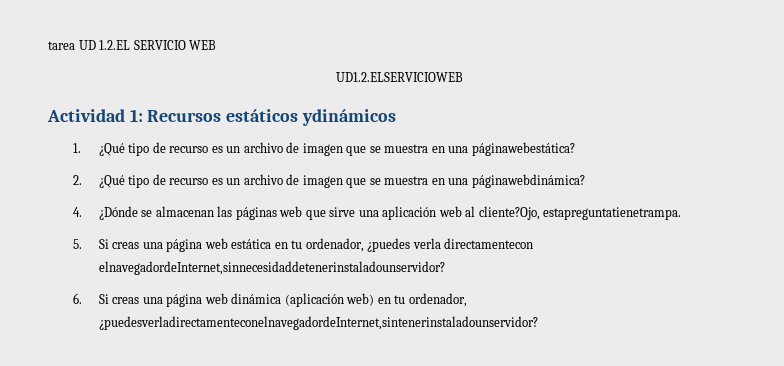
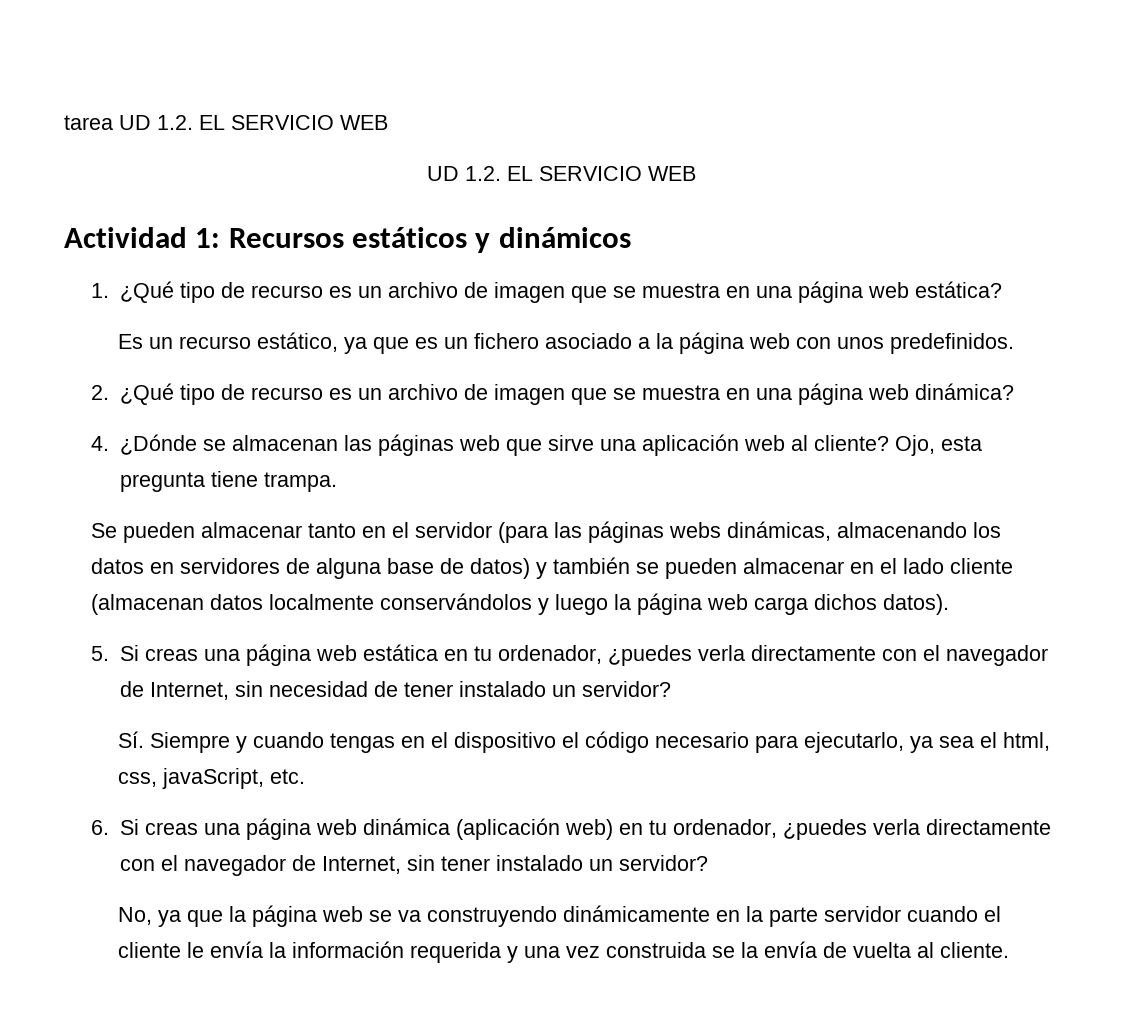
[99,40,217,50] [336,72,463,82] 1.2.EL SERVICIO WEB // UD1.2.ELSERVICIOWEB -> [157,115,388,130] [427,166,696,181] 1.2. EL SERVICIO WEB // UD 1.2. EL SERVICIO WEB
[301,109,396,126] ydinámicos -> [475,227,631,253] y dinámicos
[471,142,575,156] páginawebestática? -> [797,281,1002,303] [118,332,1015,354] página web estática? // Es un recurso estático, ya que es un fichero asociado a la página web con unos predefinidos.
[471,174,585,188] páginawebdinámica? -> [797,383,1014,405] página web dinámica?
[478,206,682,220] cliente?Ojo, estapreguntatienetrampa. -> [813,435,982,456] [119,471,337,492] [91,521,1002,543] [91,557,1014,579] [91,593,950,615] cliente? Ojo, esta pregunta tiene trampa. // Se pueden almacenar tanto en el servidor (para las páginas webs dinámicas, almacenando los datos en servidores de alguna base de datos) y también se pueden almacenar en el lado cliente (almacenan datos localmente conservándolos y luego la página web carga dichos datos).
[444,238,534,249] [98,261,445,275] directamentecon elnavegadordeInternet,sinnecesidaddetenerinstaladounservidor? -> [750,645,1048,666] [119,681,671,700] [118,731,1051,753] [118,768,306,789] directamente con el navegador de Internet, sin necesidad de tener instalado un servidor? // Sí. Siempre y cuando tengas en el dispositivo el código necesario para ejecutarlo, ya sea el html, css, javaScript, etc.
[98,316,538,330] ¿puedesverladirectamenteconelnavegadordeInternet,sintenerinstaladounservidor? -> [782,819,1051,840] [119,855,708,876] [118,905,1002,927] [118,941,1010,963] ¿puedes verla directamente con el navegador de Internet, sin tener instalado un servidor? // No, ya que la página web se va construyendo dinámicamente en la parte servidor cuando el cliente le envía la información requerida y una vez construida se la envía de vuelta al cliente.

